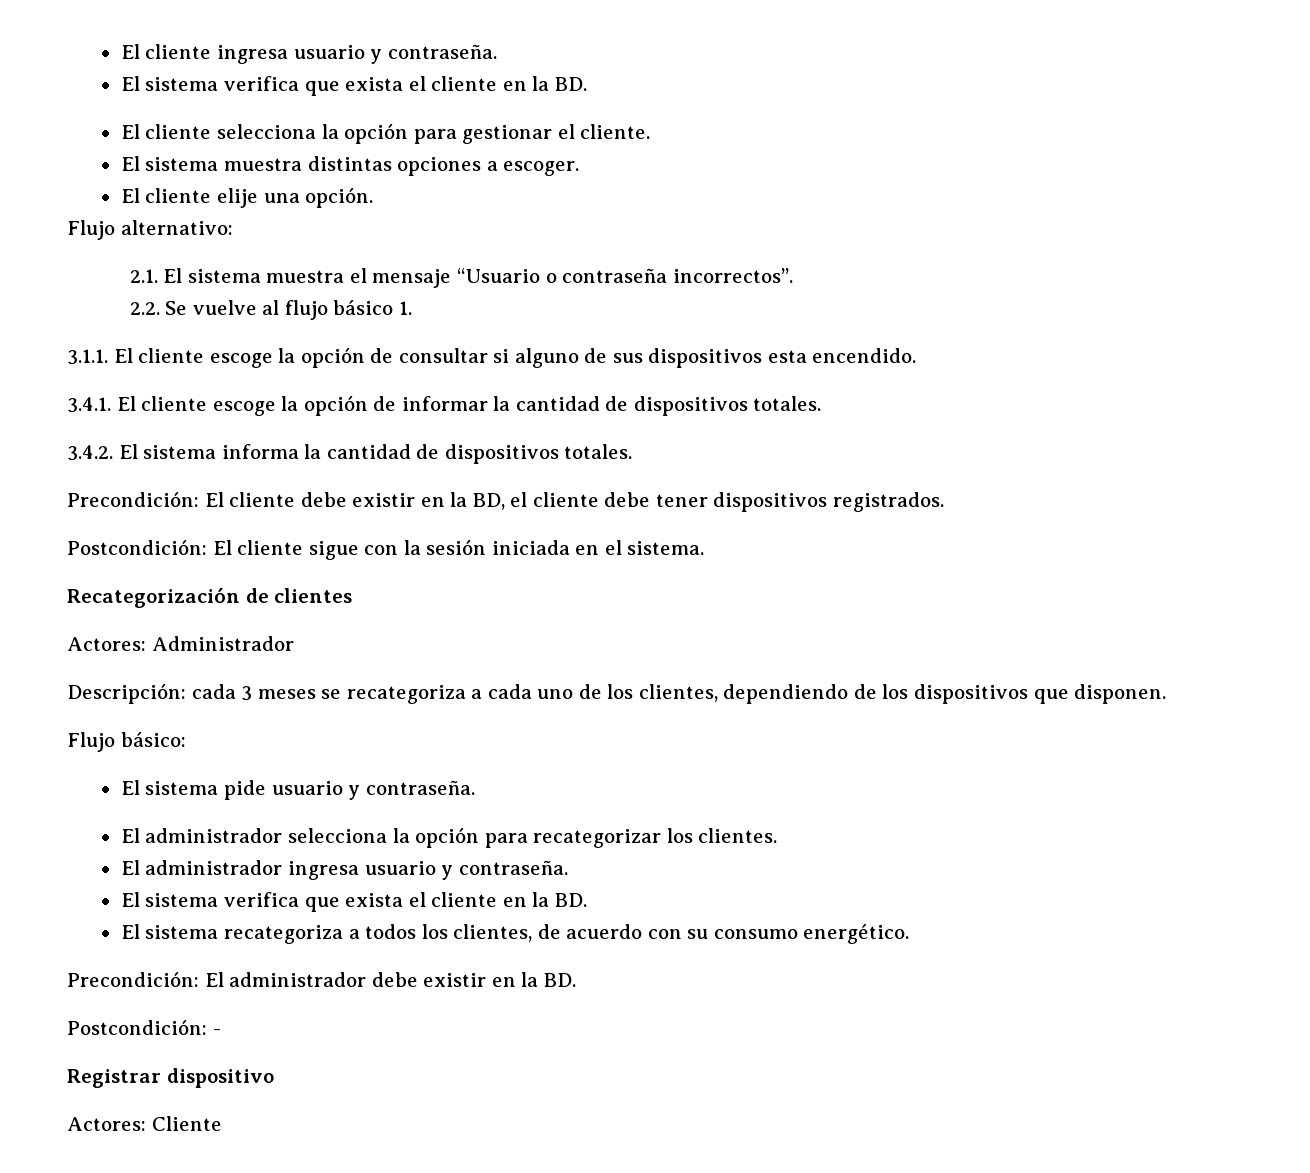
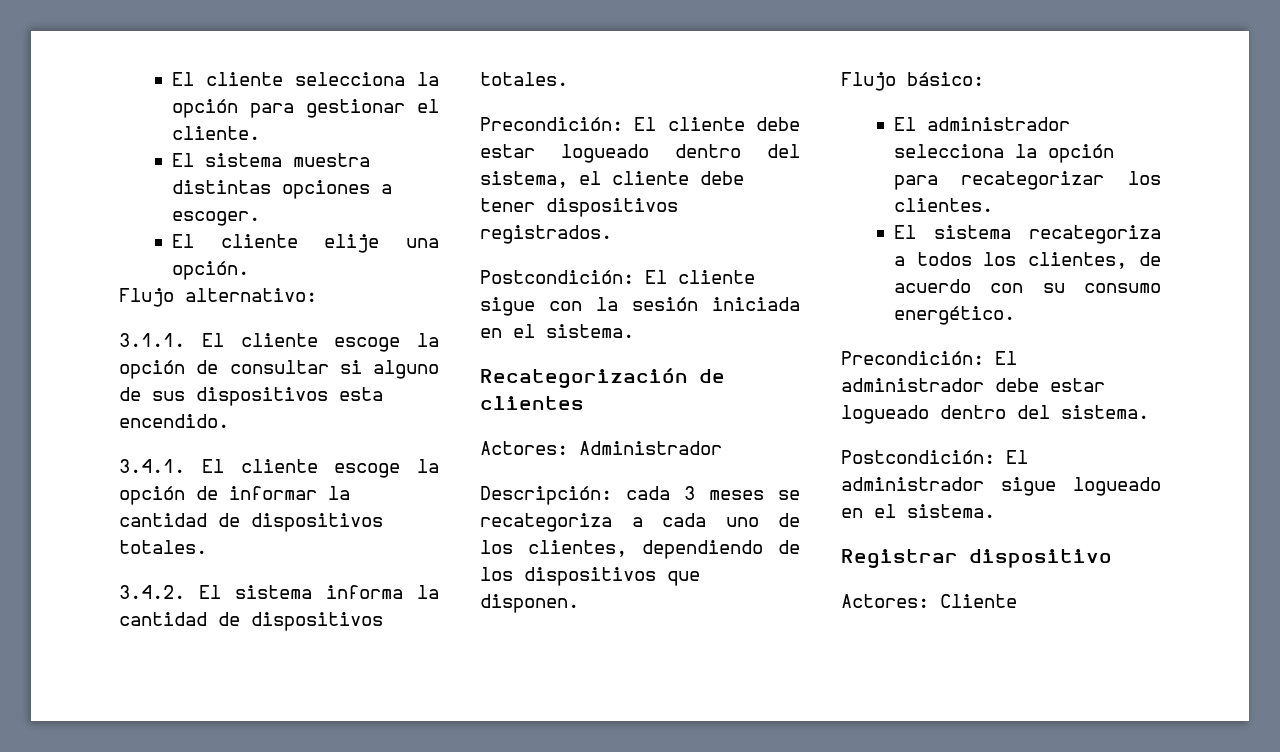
[120,44,497,64] [120,76,587,96] [120,124,212,139] El cliente ingresa usuario y contraseña. // El sistema verifica que exista el cliente en la BD. // El cliente -> [171,72,283,86] El cliente
[129,268,793,288] [129,300,412,320] // 2.1. El sistema muestra el mensaje “Usuario o contraseña incorrectos”. // 2.2. Se vuelve al flujo básico 1. -> (317, 295) none
[352,492,505,510] existir en la BD, -> [480,144,800,163] [480,171,568,188] estar logueado dentro del sistema,
[120,780,475,800] // El sistema pide usuario y contraseña. -> (984, 79) none
[120,860,568,880] [120,892,587,912] // El administrador ingresa usuario y contraseña. // El sistema verifica que exista el cliente en la BD. -> (993, 205) none
[423,972,576,987] [67,1019,221,1035] existir en la BD. // Postcondición: - -> [1050,378,1105,392] [841,405,1149,424] [841,450,1028,464] [841,477,1161,496] [841,504,995,518] estar logueado dentro del sistema. // Postcondición: El administrador sigue logueado en el sistema.

